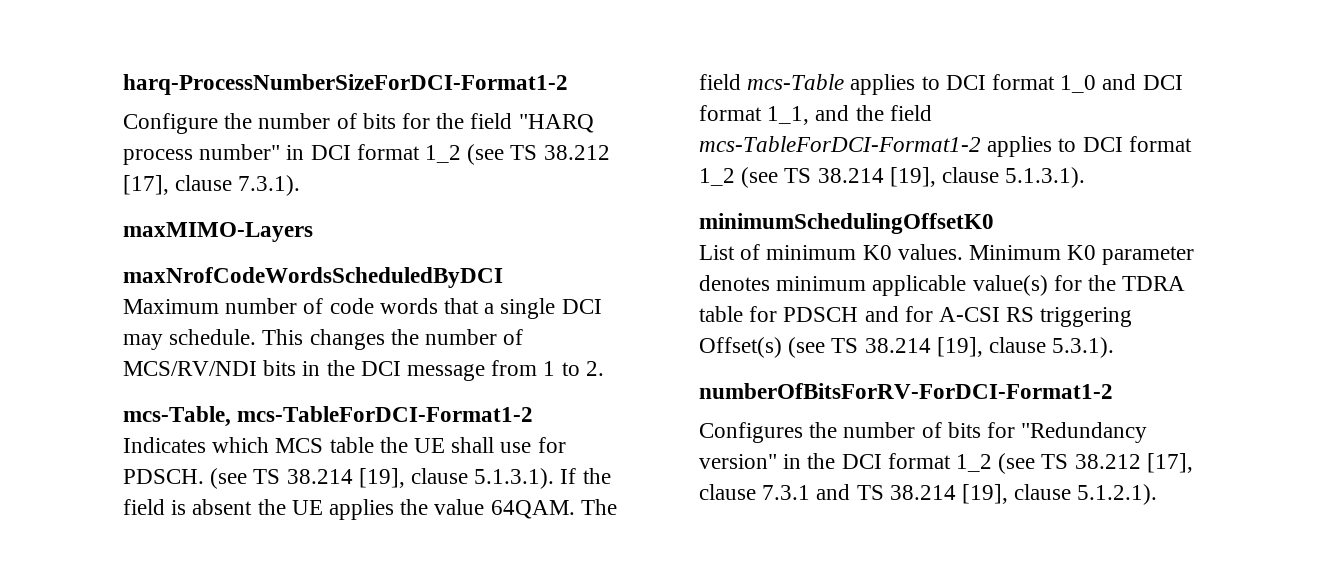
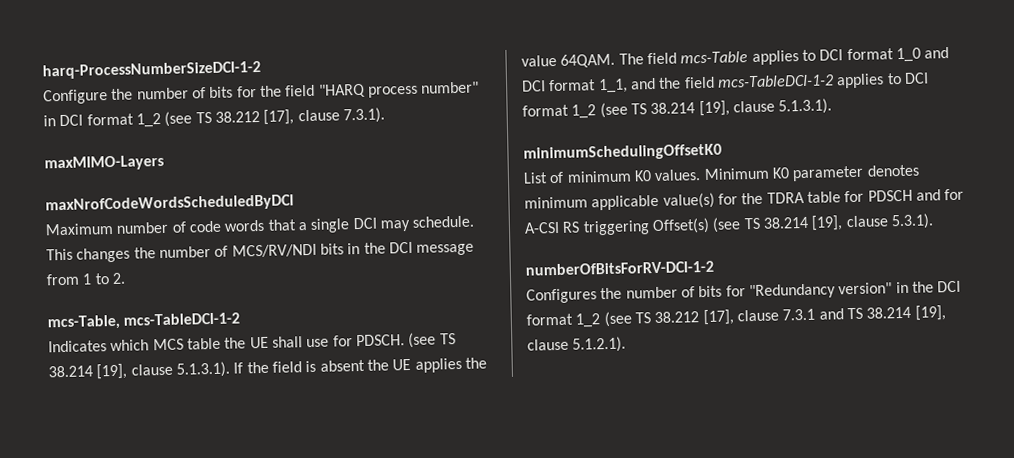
[123,74,568,95] harq-ProcessNumberSizeForDCI-Format1-2 -> [42,60,261,80] harq-ProcessNumberSizeDCI-1-2
[237,406,534,422] mcs-TableForDCI-Format1-2 -> [123,312,241,326] mcs-TableDCI-1-2
[699,136,981,152] mcs-TableForDCI-Format1-2 -> [716,74,834,88] mcs-TableDCI-1-2
[699,383,1113,399] numberOfBitsForRV-ForDCI-Format1-2 -> [525,260,714,276] numberOfBitsForRV-DCI-1-2

